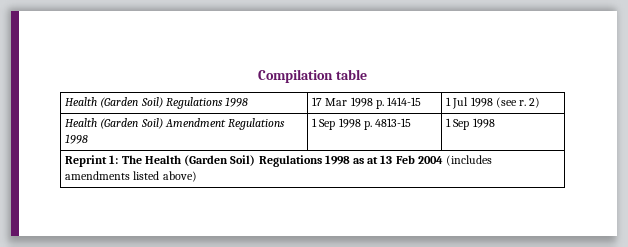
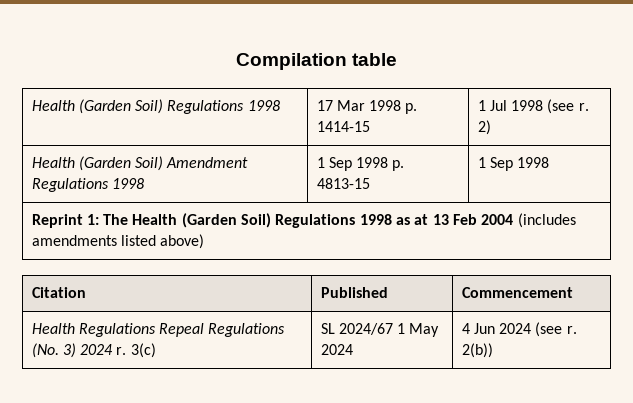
(197, 176) none -> [31,287,86,298] [320,287,388,298] [461,287,573,298] [31,323,286,337] [31,343,156,358] [320,323,440,337] [320,344,353,355] [461,322,577,337] [461,343,493,358] // Citation | Published | Commencement // Health Regulations Repeal Regulations (No. 3) 2024 r. 3(c) | SL 2024/67 1 May 2024 | 4 Jun 2024 (see r. 2(b))

